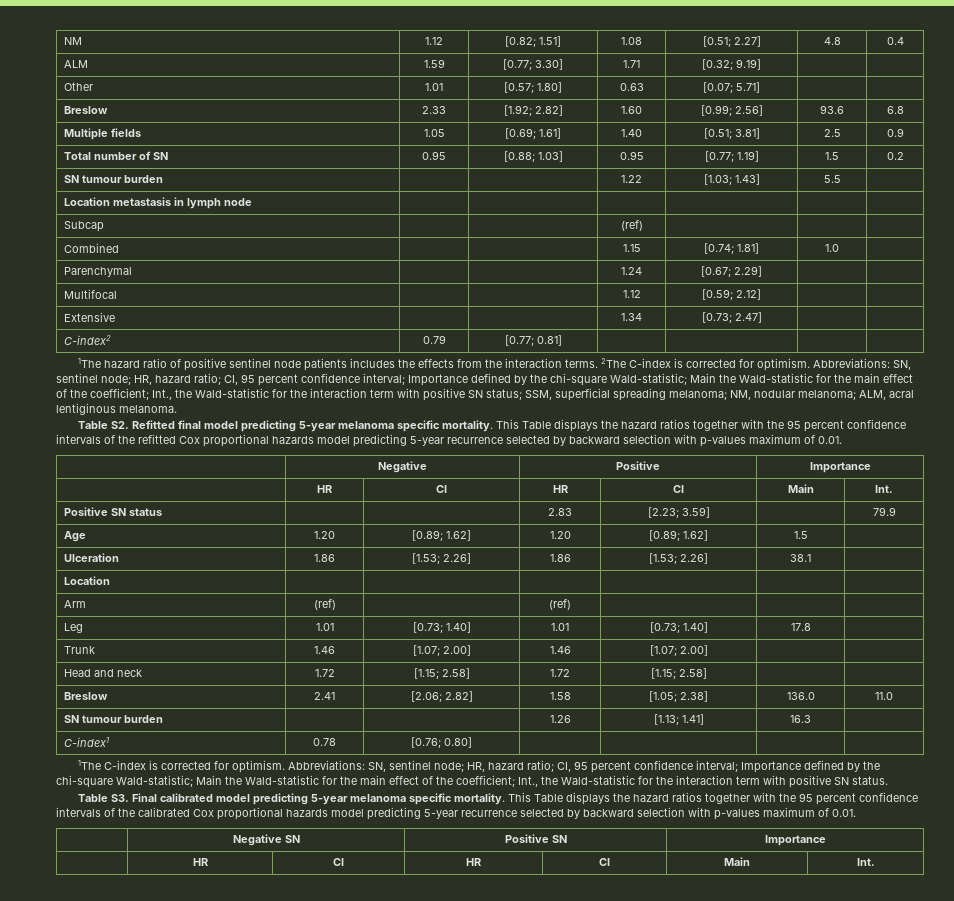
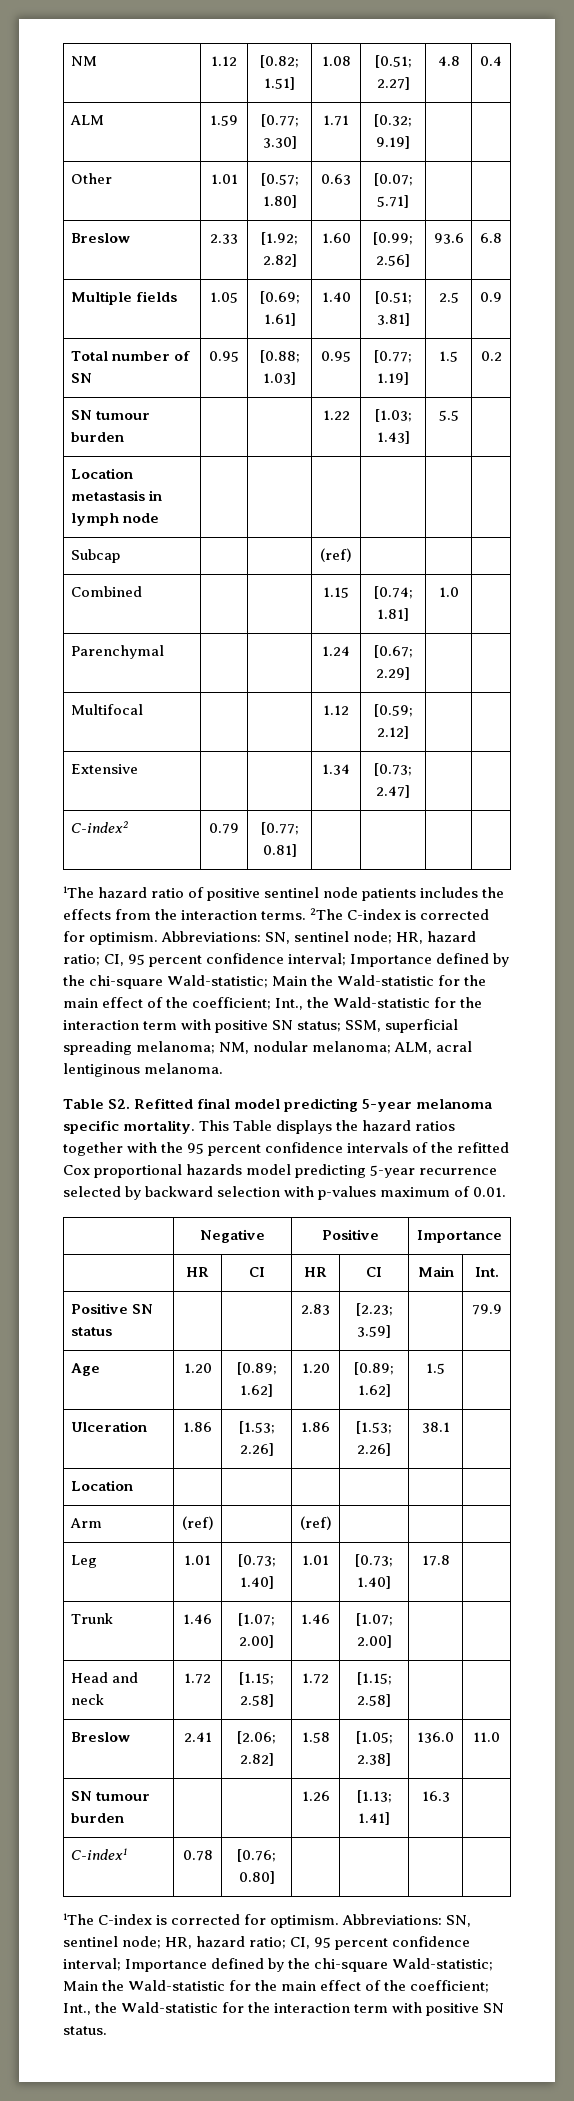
[77,792,918,805] [56,807,856,820] [232,834,300,846] [504,834,567,843] [764,835,826,846] [192,858,208,866] [333,858,344,866] [466,858,481,866] [599,858,610,866] [724,857,750,866] [856,858,875,866] // Table S3. Final calibrated model predicting 5-year melanoma specific mortality. This Table displays the hazard ratios together with the 95 percent confidence intervals of the calibrated Cox proportional hazards model predicting 5-year recurrence selected by backward selection with p-values maximum of 0.01. // | Negative SN | Positive SN | Importance // | HR | CI | HR | CI | Main | Int. -> (107, 2030) none

